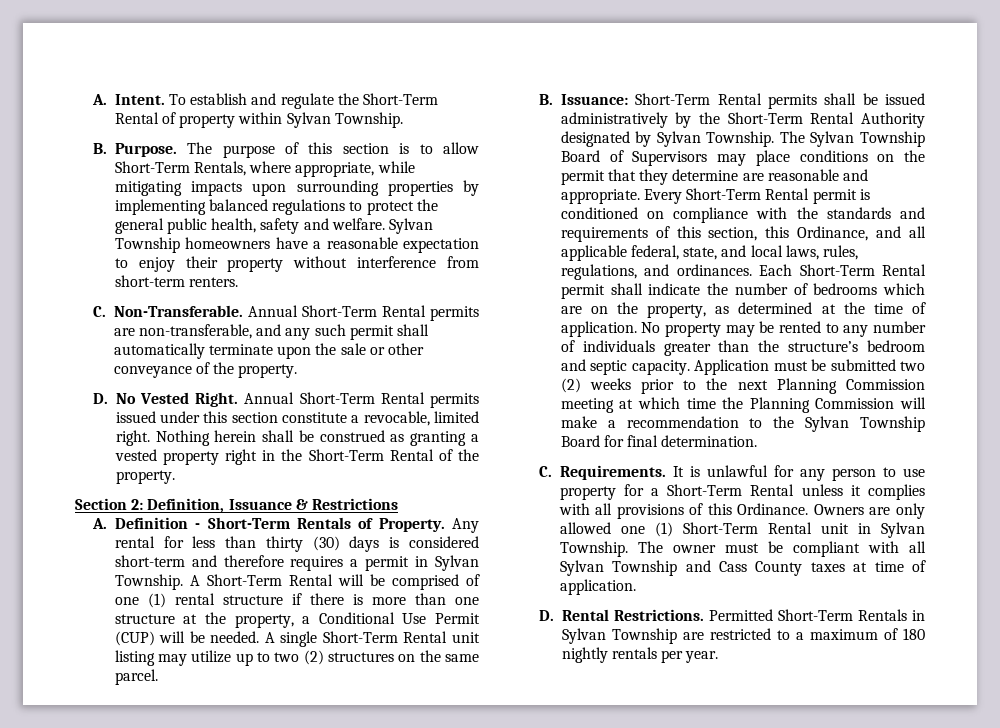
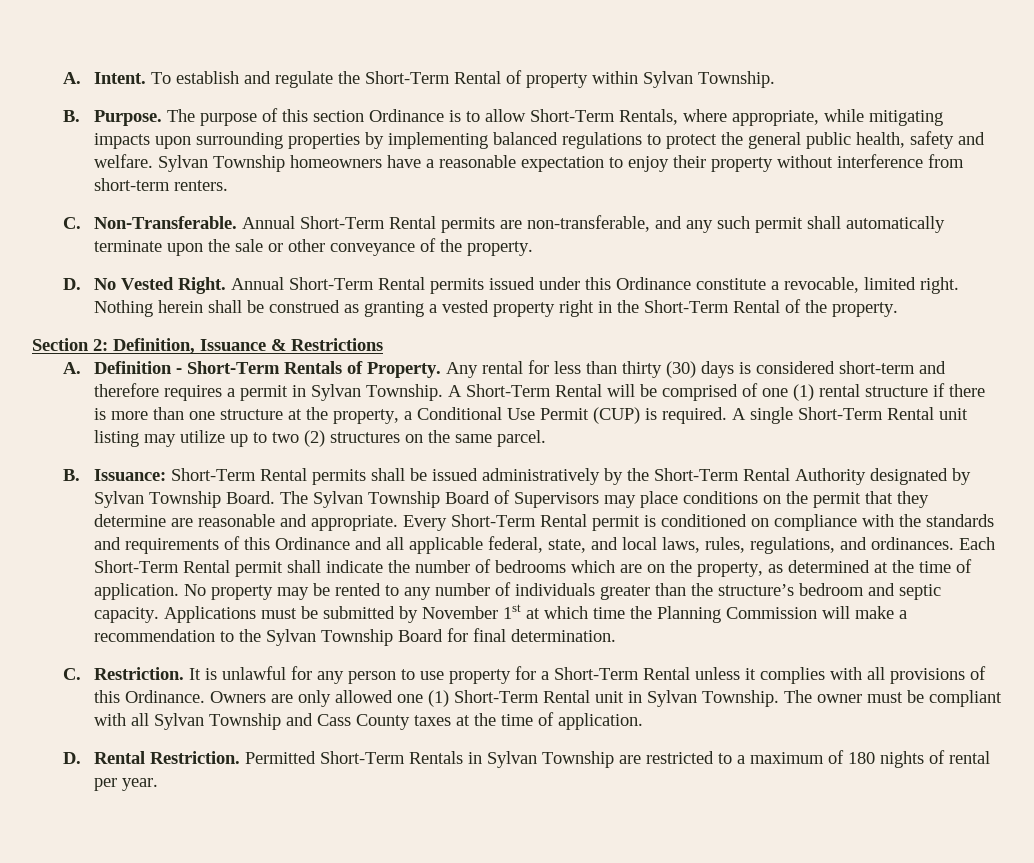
(389, 148) none -> [369,109,445,122] Ordinance
[231,412,278,423] section -> [616,277,692,290] Ordinance
[159,631,260,643] will be needed. -> [645,407,728,424] is required.
[706,131,775,147] Township. -> [149,491,276,508] Township Board.
[708,226,869,241] section, this Ordinance, -> [275,537,351,550] Ordinance
[694,359,770,375] Application -> [164,606,257,623] Applications
[900,361,925,371] [560,378,925,394] [560,398,614,413] two (2) weeks prior to the next Planning Commission meeting -> [399,604,522,623] by November 1st
[559,465,666,480] Requirements. -> [94,667,185,680] Restriction.
(868, 567) none -> [474,713,497,726] the
[613,609,704,621] Restrictions. -> [150,751,241,764] Restriction.
[561,647,657,663] nightly rentals -> [880,750,991,768] nights of rental

